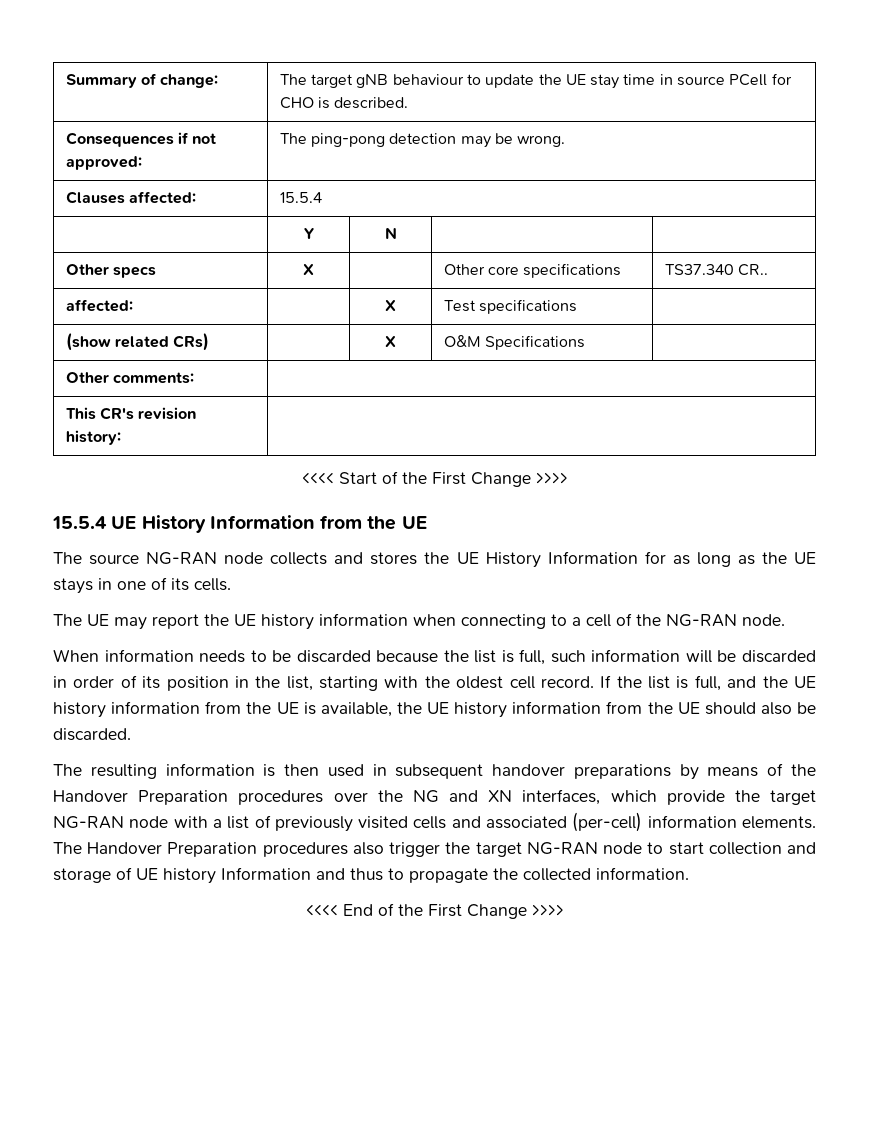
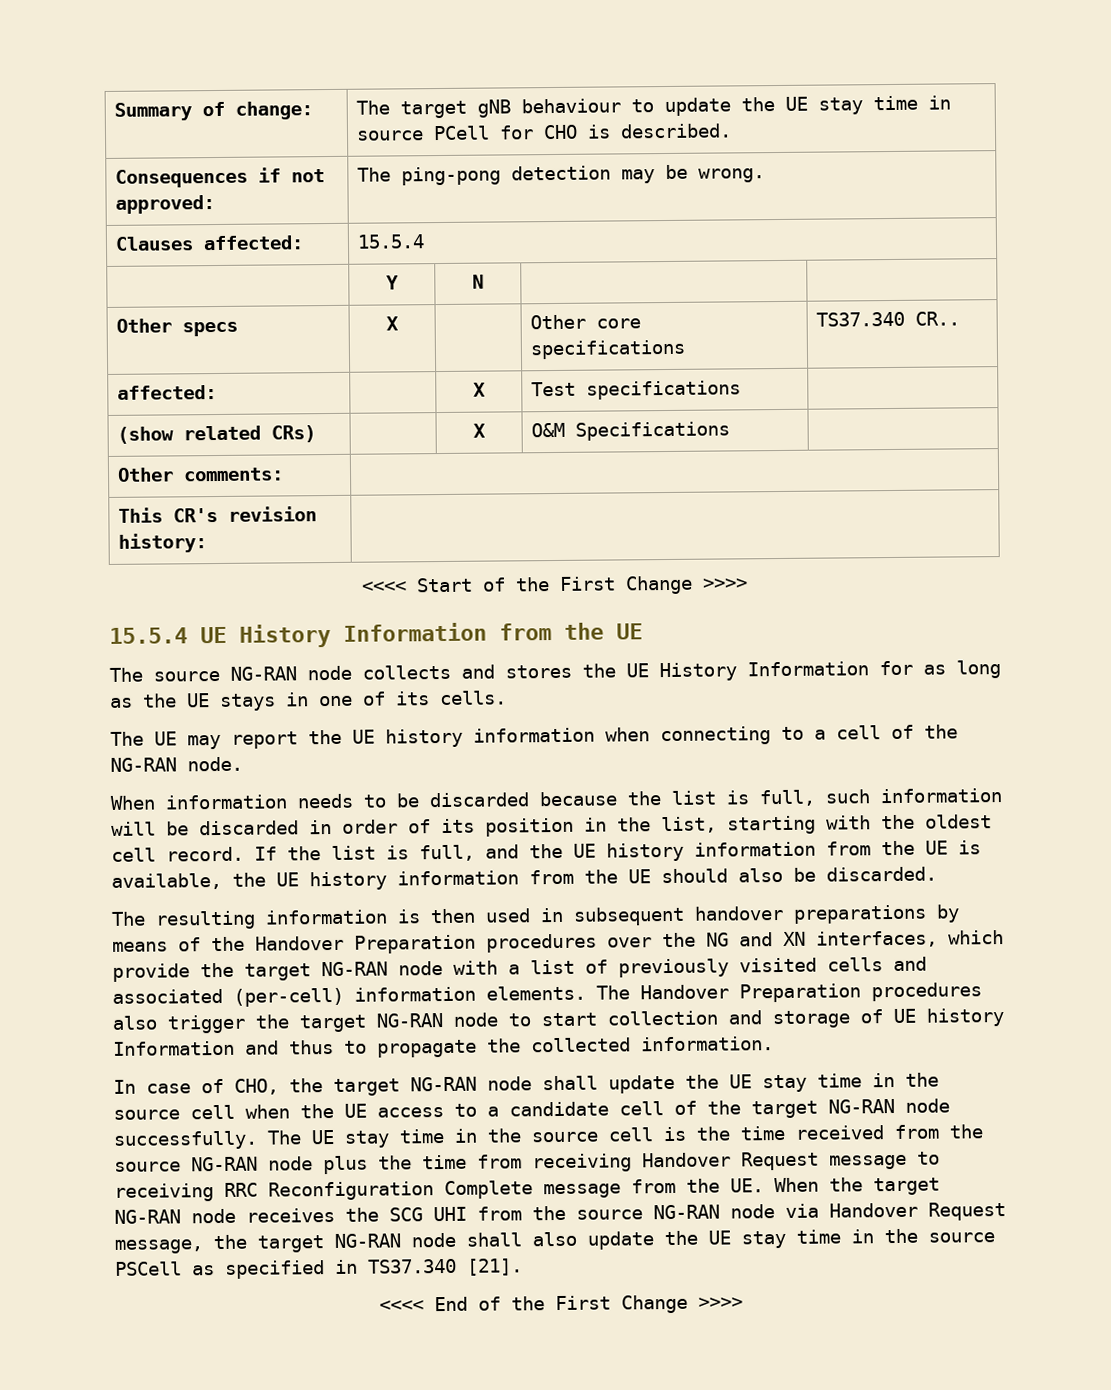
(689, 873) none -> [113,1072,939,1096] [113,1098,950,1120] [113,1124,983,1150] [114,1151,940,1175] [114,1177,940,1202] [114,1202,1006,1224] [114,1228,995,1254] [115,1258,523,1279] // In case of CHO, the target NG-RAN node shall update the UE stay time in the source cell when the UE access to a candidate cell of the target NG-RAN node successfully. The UE stay time in the source cell is the time received from the source NG-RAN node plus the time from receiving Handover Request message to receiving RRC Reconfiguration Complete message from the UE. When the target NG-RAN node receives the SCG UHI from the source NG-RAN node via Handover Request message, the target NG-RAN node shall also update the UE stay time in the source PSCell as specified in TS37.340 [21].

